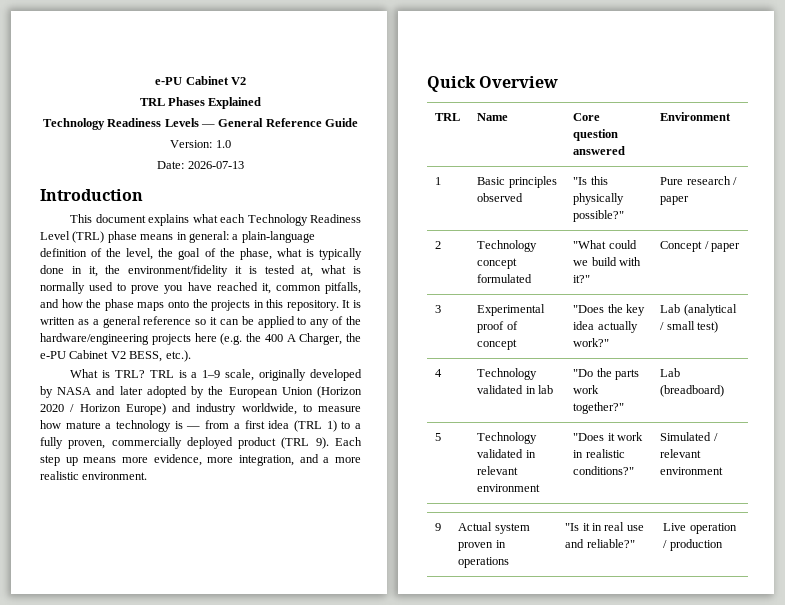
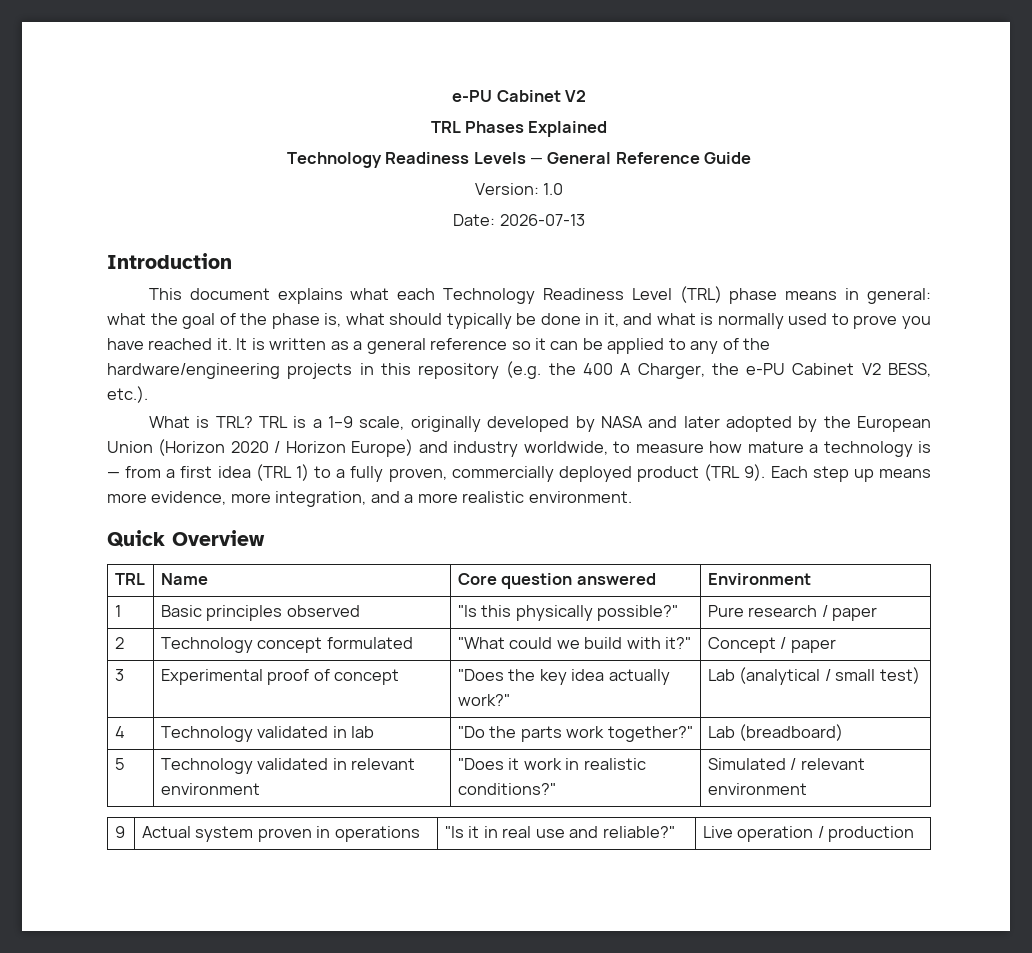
[232,231,315,243] [40,248,362,260] [40,265,314,277] a plain-language definition of the level, the goal of the phase, what is typically done in it, the environment/fidelity it is tested at, -> [107,313,653,329] what the goal of the phase is, what should typically be done in it, and
[261,282,361,294] [40,299,339,311] it, common pitfalls, and how the phase maps onto the projects in this repository. -> [216,338,232,350] it.
[194,333,217,342] here -> [359,363,500,379] in this repository

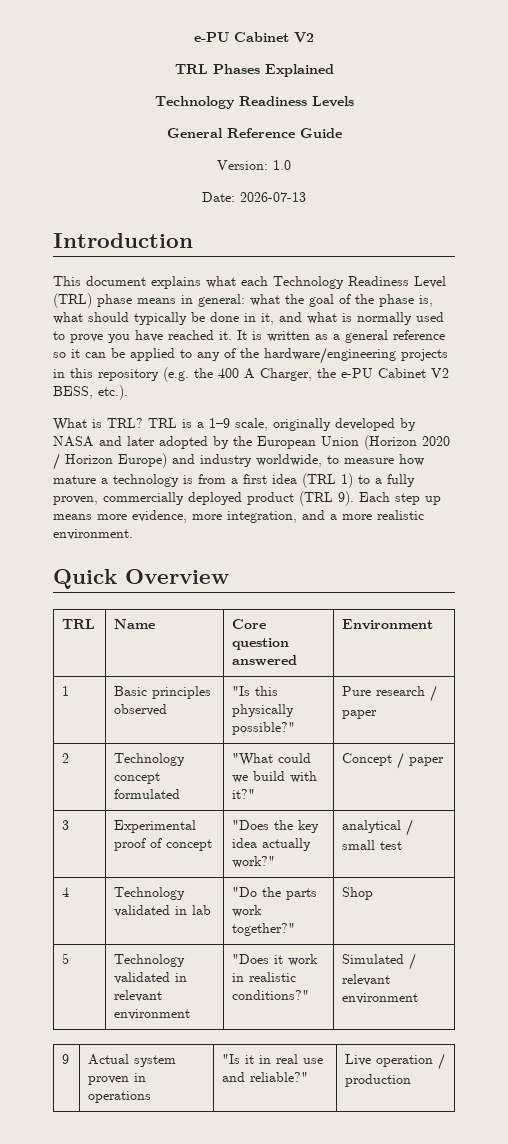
[530,158,543,164] — -> (354, 101) //
[107,472,120,478] — -> (193, 479) none
[707,667,821,685] Lab (analytical -> [342,820,402,833] analytical
[879,667,920,684] test) -> [380,841,403,850] test
[707,724,844,741] Lab (breadboard) -> [342,887,374,900] Shop

